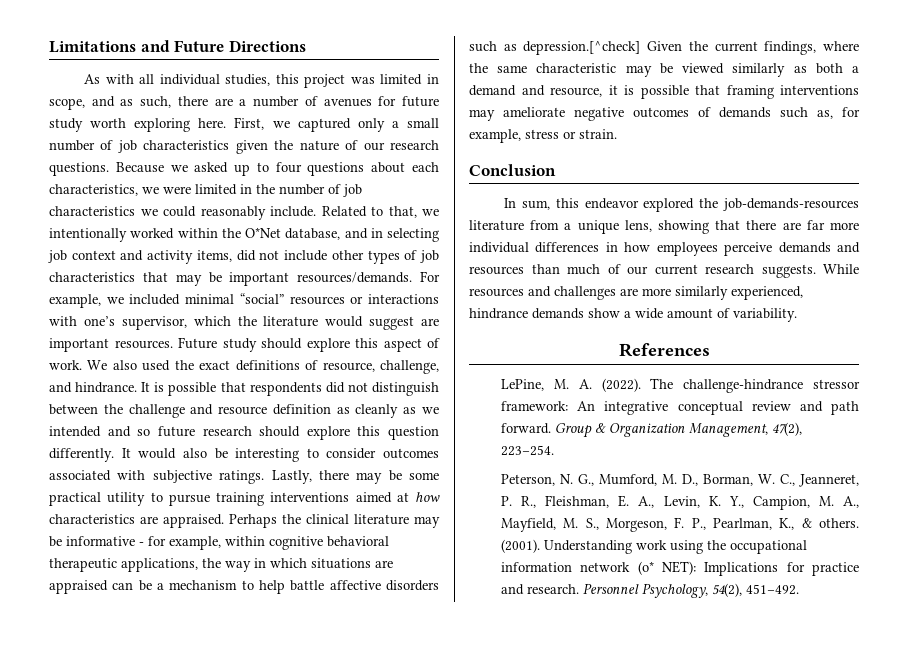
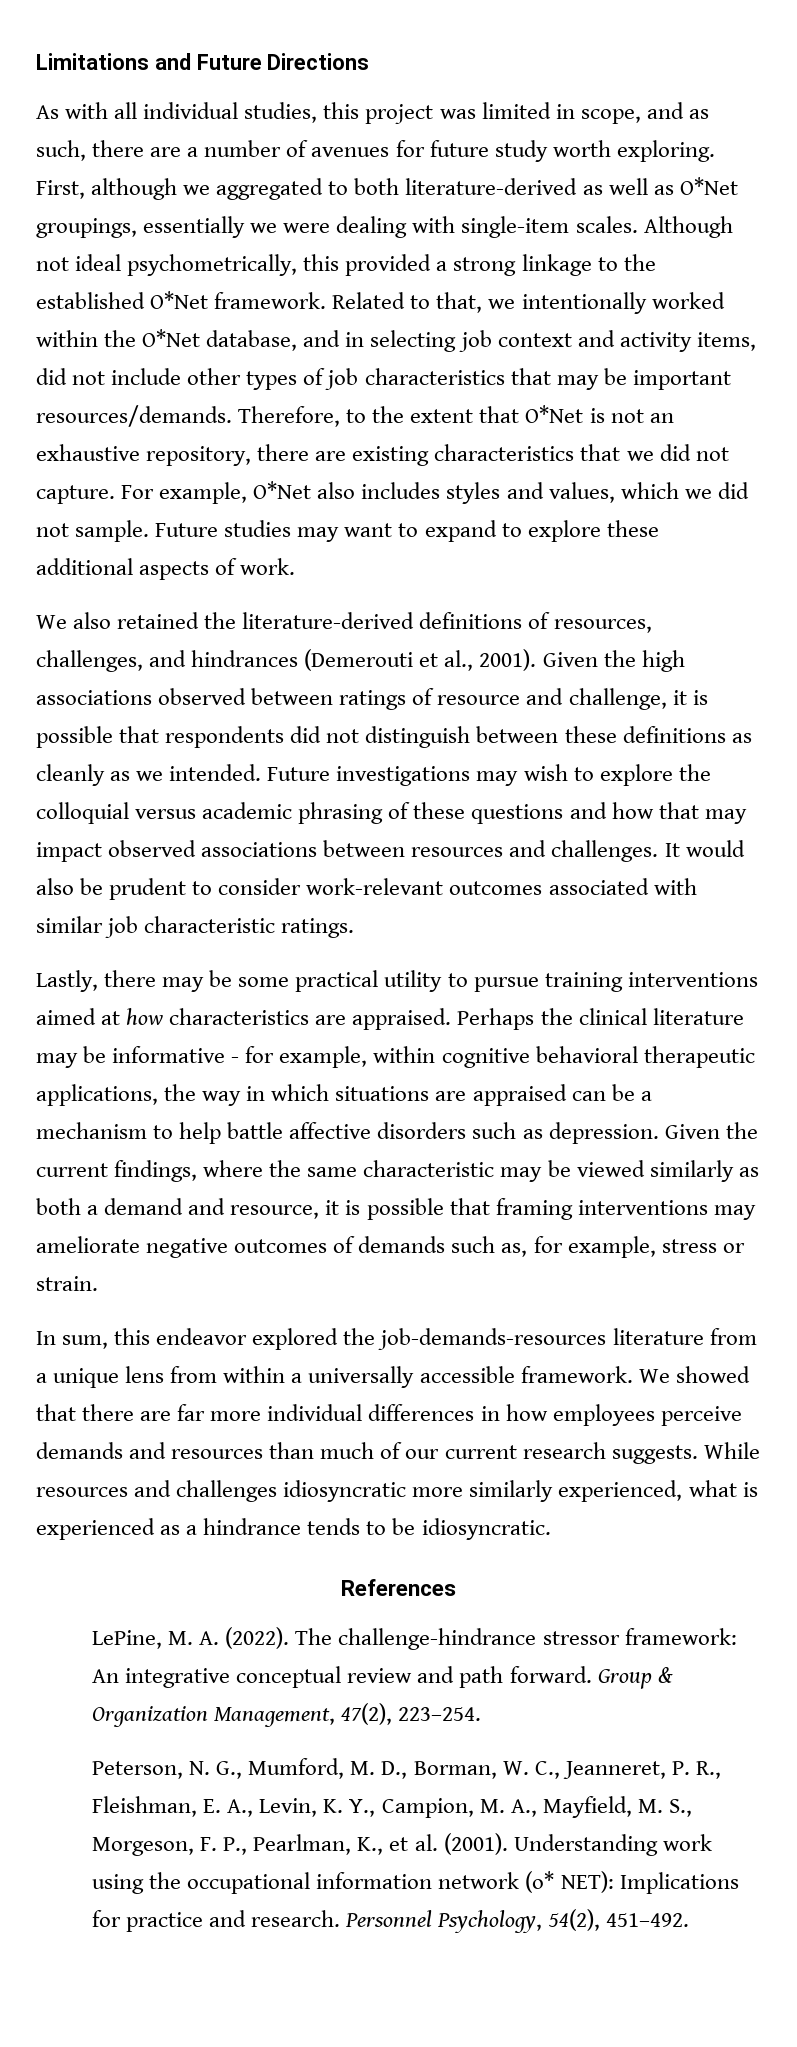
[134,117,439,132] [49,140,440,154] [49,162,439,176] [49,184,362,197] [49,206,316,220] exploring here. First, we captured only a small number of job characteristics given the nature of our research questions. Because we asked up to four questions about each characteristics, we were limited in the number of job characteristics we could reasonably include. -> [616,140,715,162] [36,177,738,200] [36,216,733,238] [36,254,656,276] [36,291,327,309] exploring. First, although we aggregated to both literature-derived as well as O*Net groupings, essentially we were dealing with single-item scales. Although not ideal psychometrically, this provided a strong linkage to the established O*Net framework.
[420,271,440,282] [49,293,440,308] [49,316,439,330] [49,337,422,352] For example, we included minimal “social” resources or interactions with one’s supervisor, which the literature would suggest are important resources. Future study should explore this aspect -> [238,405,674,427] [36,444,729,466] [36,481,749,504] [36,520,659,542] [36,558,210,580] Therefore, to the extent that O*Net is not an exhaustive repository, there are existing characteristics that we did not capture. For example, O*Net also includes styles and values, which we did not sample. Future studies may want to expand to explore these additional aspects
(82, 365) none -> (296, 566) //
[142,360,440,374] [49,382,151,393] used the exact definitions of resource, challenge, and hindrance. It -> [117,612,652,633] [36,649,685,672] [36,688,687,710] retained the literature-derived definitions of resources, challenges, and hindrances (Demerouti et al., 2001). Given the high associations observed between ratings of resource and challenge, it
[103,404,439,418] [49,426,439,440] [49,448,114,462] the challenge and resource definition as cleanly as we intended and so future research should explore this question differently. -> [564,726,752,743] [36,764,711,786] [36,802,747,824] [36,840,659,862] these definitions as cleanly as we intended. Future investigations may wish to explore the colloquial versus academic phrasing of these questions and how that may impact observed associations between resources and challenges.
[235,448,300,462] interesting -> [109,878,187,900] prudent
(377, 453) none -> [306,878,444,895] work-relevant
[152,470,212,483] subjective -> [36,916,276,938] similar job characteristic
(265, 477) none -> (355, 928) //
[523,41,641,55] depression.[^check] -> [548,1122,659,1144] depression.
[469,164,556,176] // Conclusion -> (98, 1283) none
[624,220,709,234] lens, showing -> [125,1366,750,1388] lens from within a universally accessible framework. We showed
[620,288,638,296] are -> [283,1480,407,1502] idiosyncratic
[469,308,797,322] hindrance demands show a wide amount of variability. -> [688,1480,758,1497] [36,1518,551,1540] what is experienced as a hindrance tends to be idiosyncratic.
[801,518,859,528] & others. -> [389,1834,438,1851] et al.

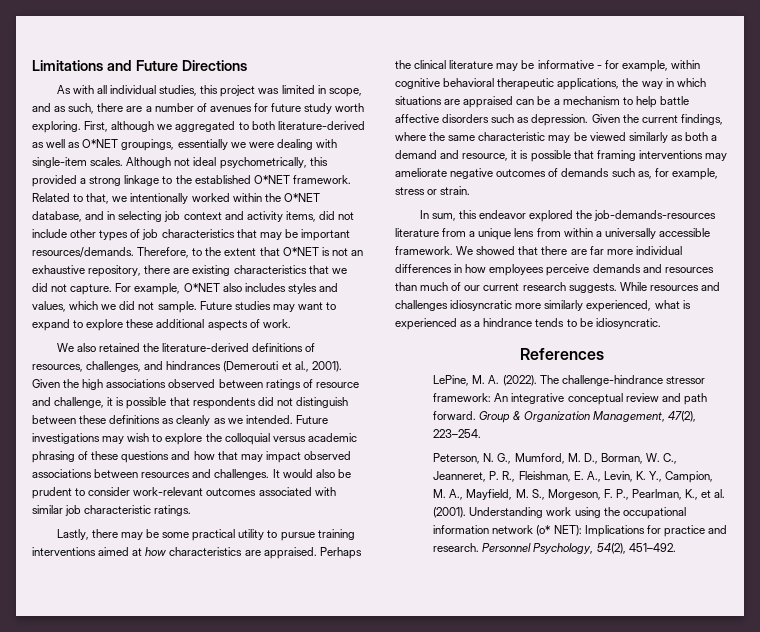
[679,177,738,195] O*Net -> [82,139,119,148] O*NET
[150,291,209,309] O*Net -> [253,175,290,184] O*NET
[142,329,201,347] O*Net -> [283,193,320,202] O*NET
[525,405,584,423] O*Net -> [282,247,319,256] O*NET
[253,481,312,499] O*Net -> [183,283,220,292] O*NET

